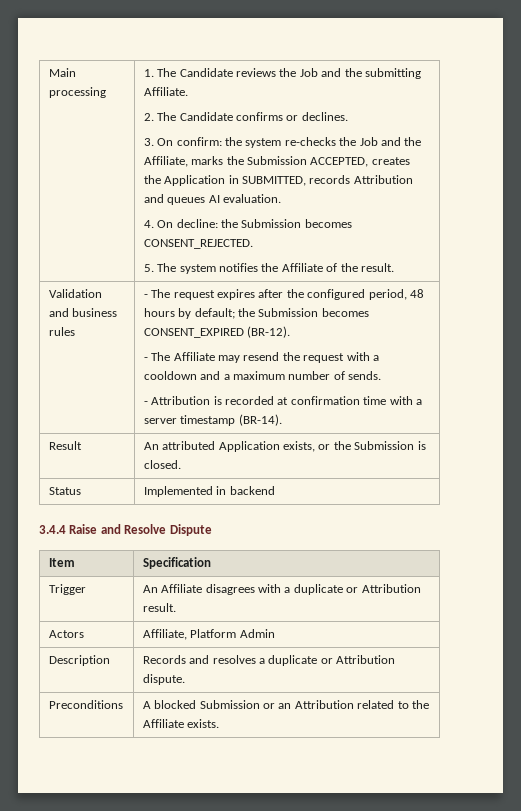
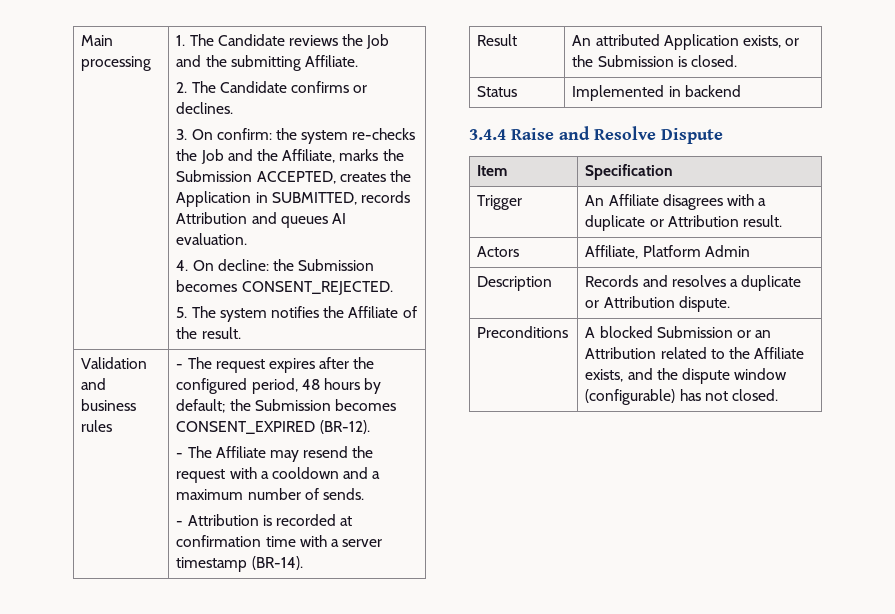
[187,719,220,728] exists. -> [585,368,788,384] [585,389,778,405] exists, and the dispute window (configurable) has not closed.

